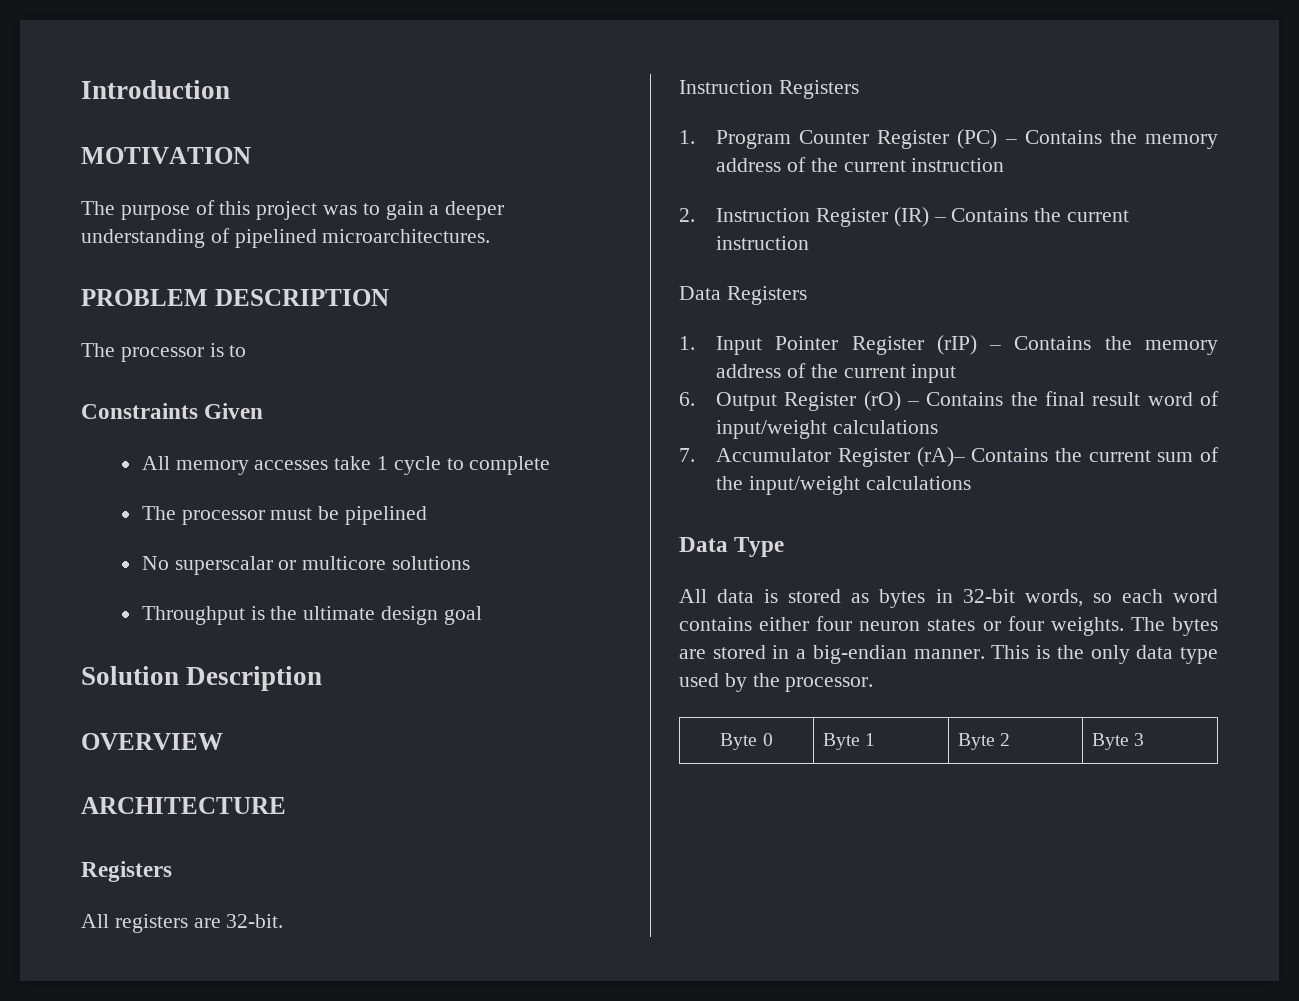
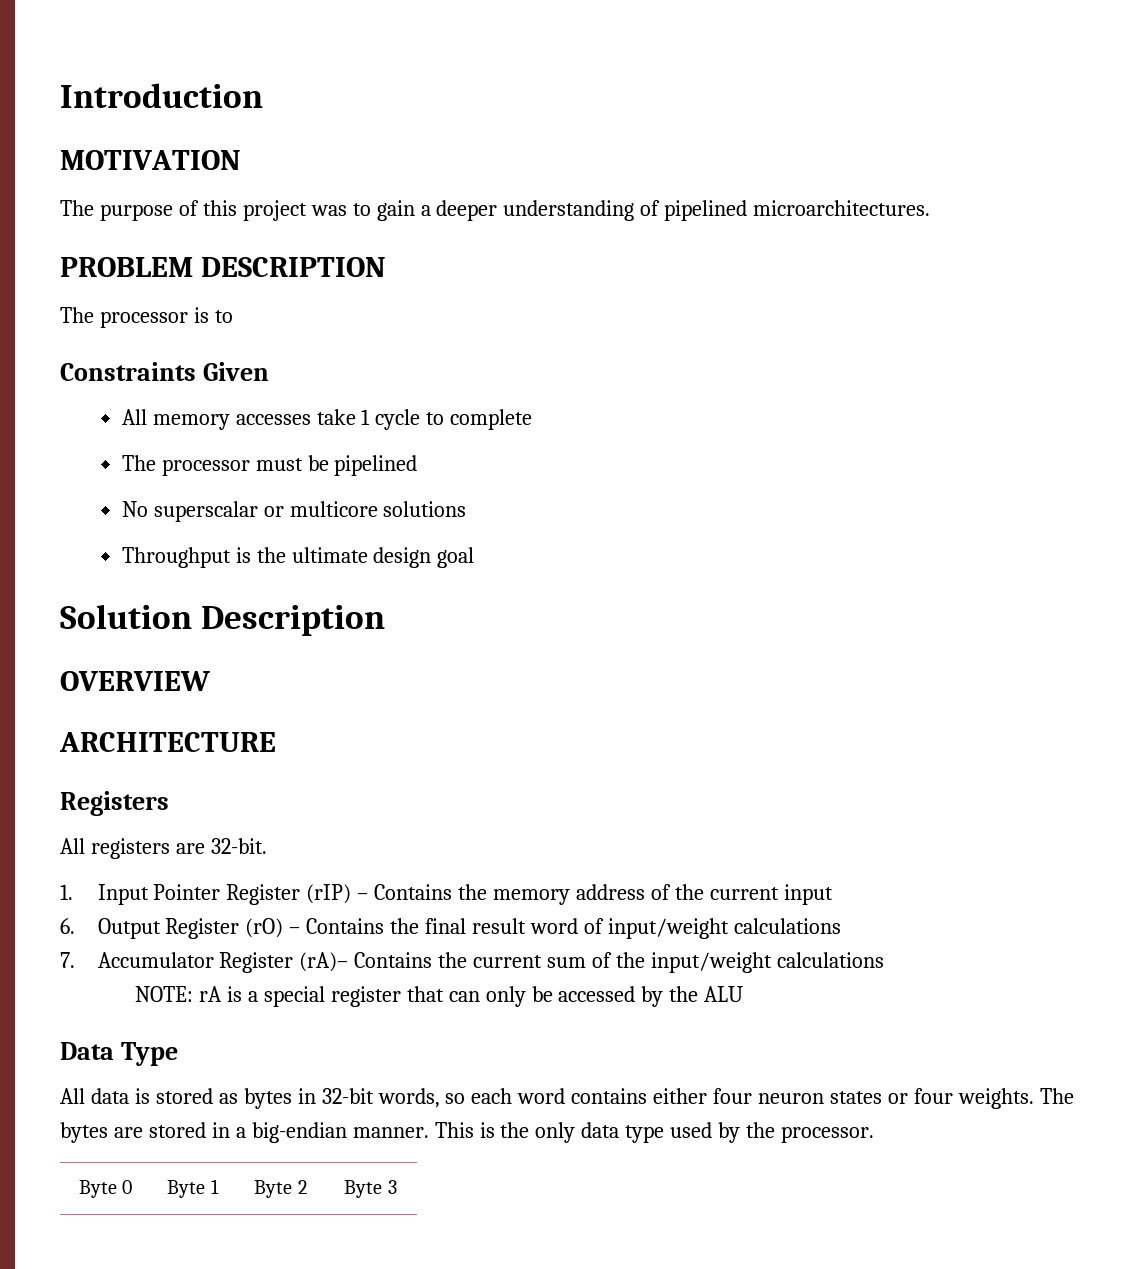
[679,80,859,99] [679,129,1218,149] [716,157,1005,172] [679,207,1129,227] [716,236,810,250] [679,286,807,305] // Instruction Registers // 1. Program Counter Register (PC) – Contains the memory address of the current instruction // 2. Instruction Register (IR) – Contains the current instruction // Data Registers -> (267, 846) none
(971, 483) none -> [135,986,744,1007] // NOTE: rA is a special register that can only be accessed by the ALU

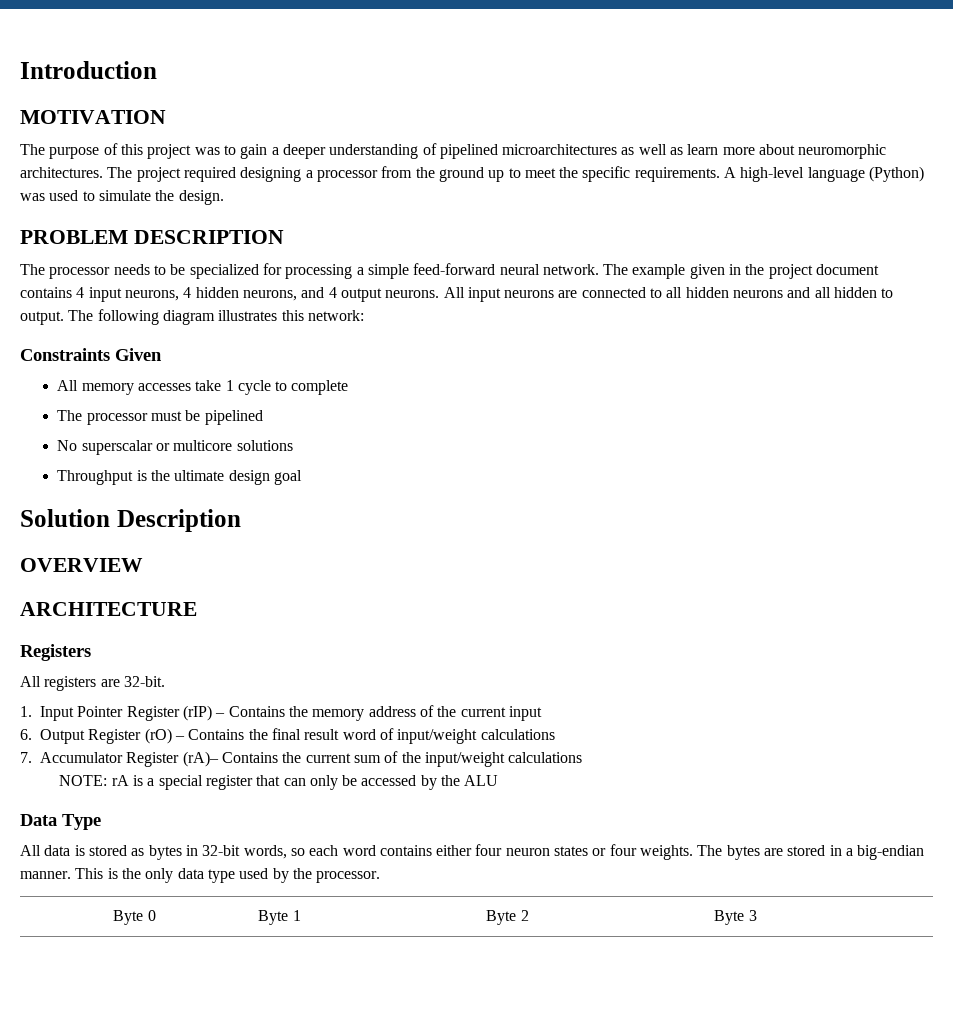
[753,200,931,216] microarchitectures. -> [502,144,887,159] [20,166,925,182] [20,190,224,205] microarchitectures as well as learn more about neuromorphic architectures. The project required designing a processor from the ground up to meet the specific requirements. A high-level language (Python) was used to simulate the design.
[193,307,233,323] is to -> [113,263,880,279] [20,287,894,302] [20,309,364,325] needs to be specialized for processing a simple feed-forward neural network. The example given in the project document contains 4 input neurons, 4 hidden neurons, and 4 output neurons. All input neurons are connected to all hidden neurons and all hidden to output. The following diagram illustrates this network:

